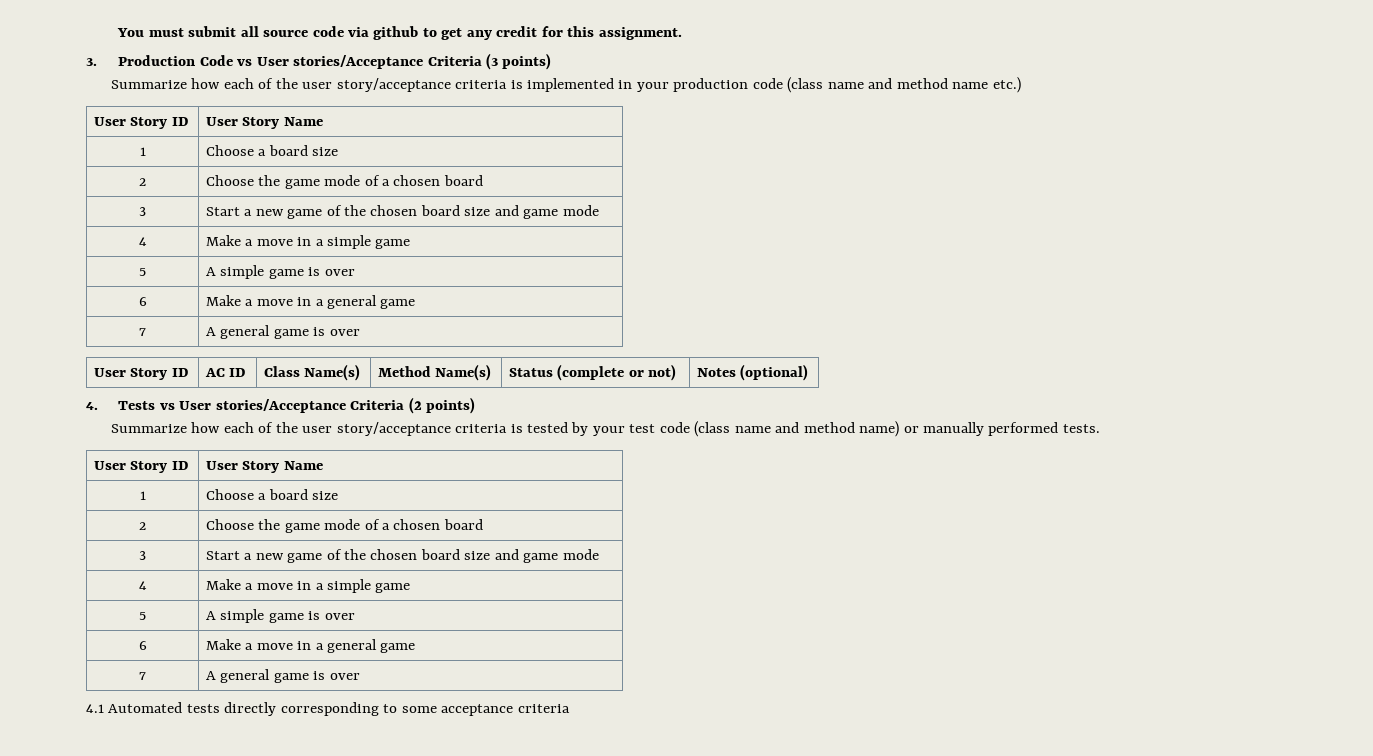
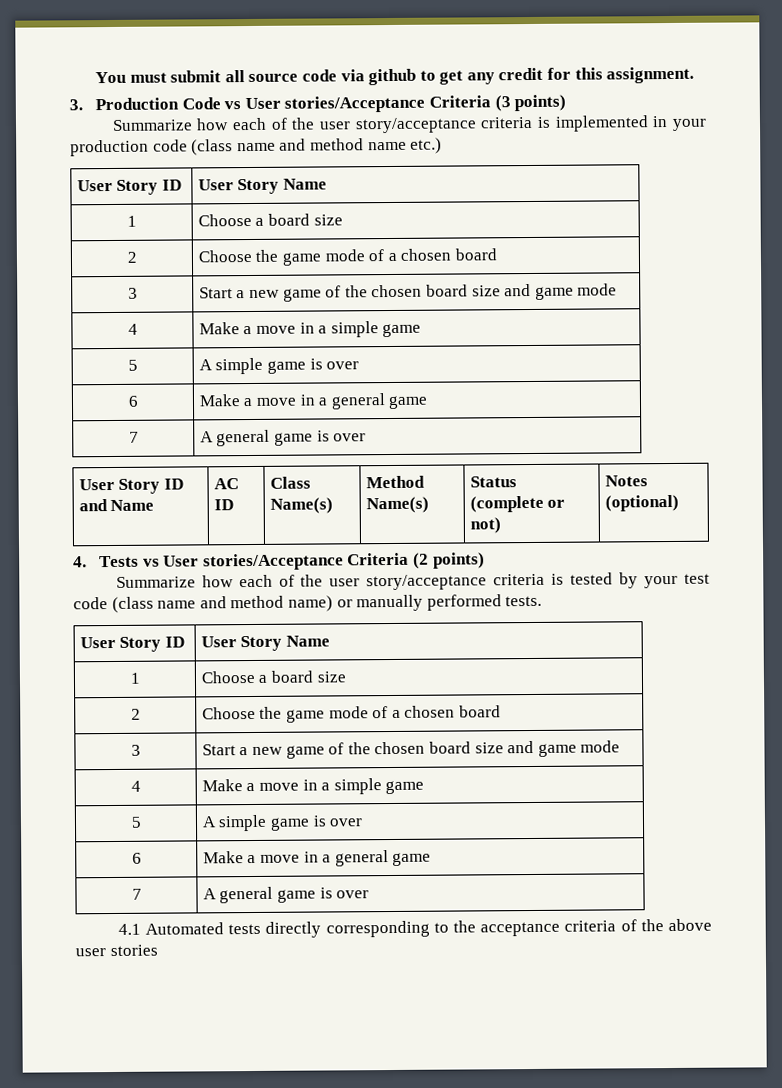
(188, 372) none -> [78,499,155,512] and Name
[401,706,437,713] some -> [452,920,476,933] the
(570, 708) none -> [620,918,712,932] [75,944,158,957] of the above user stories

